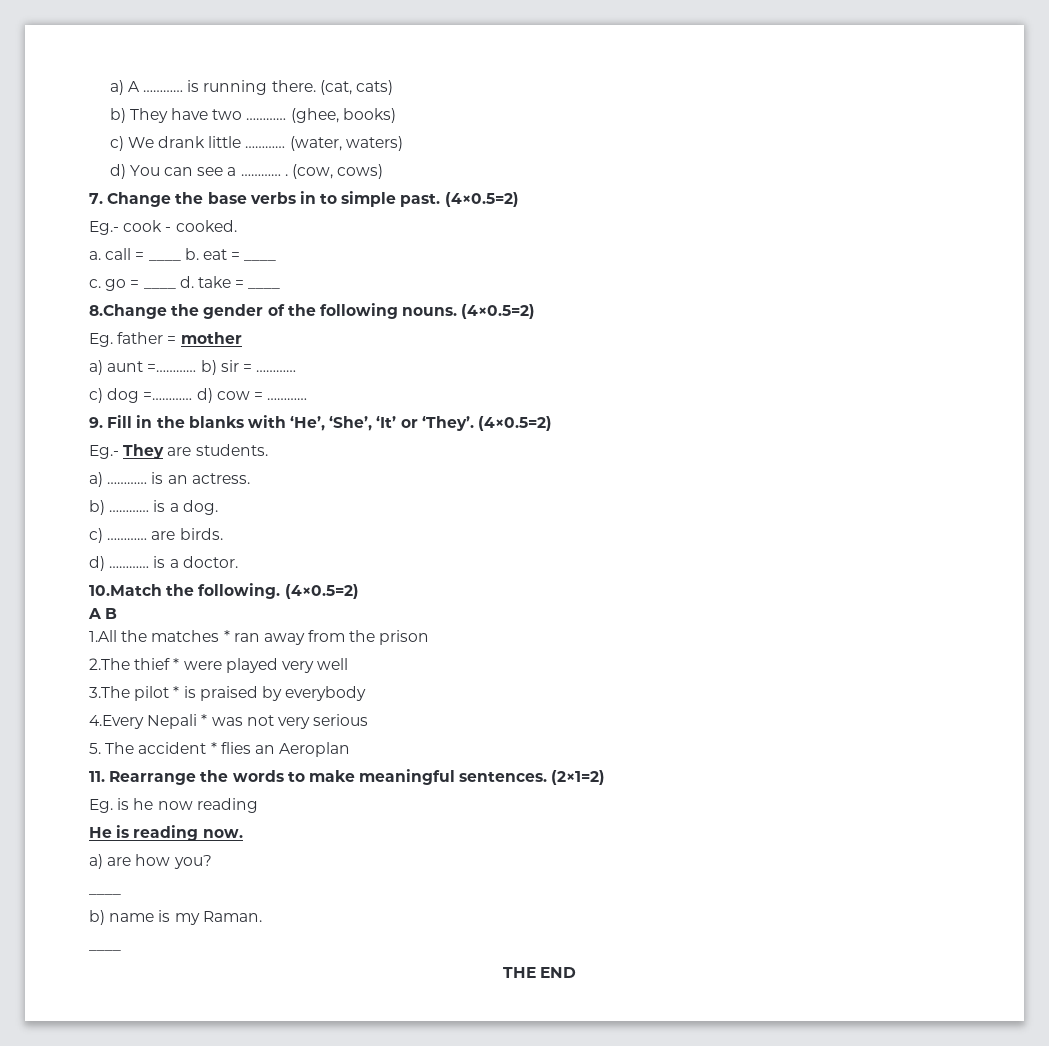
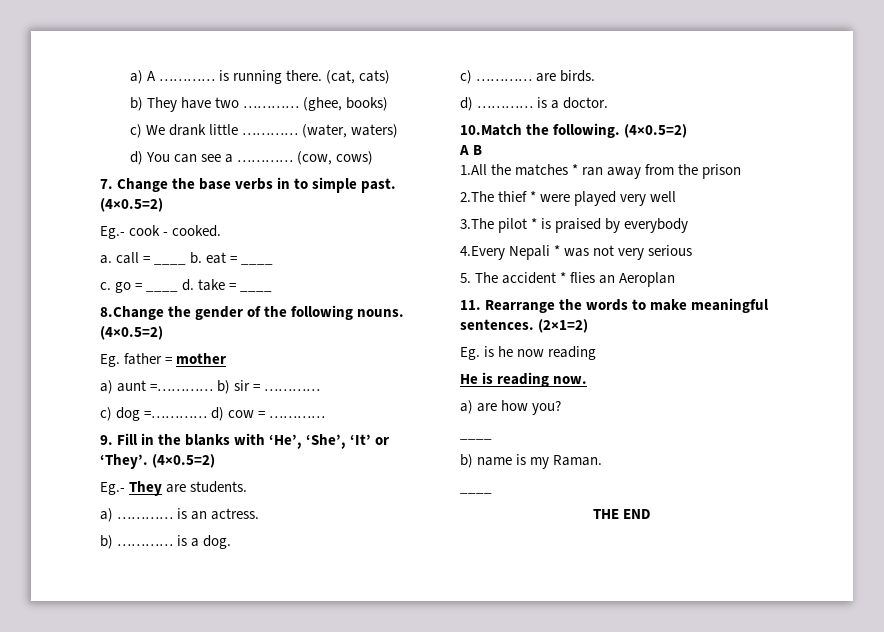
[284,174,288,176] . -> (294, 161) none

